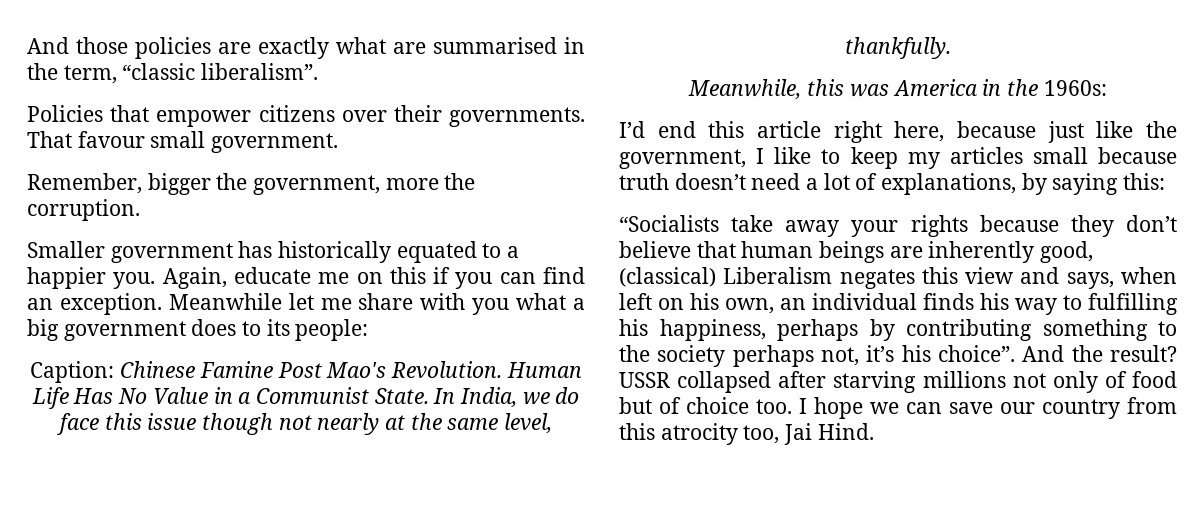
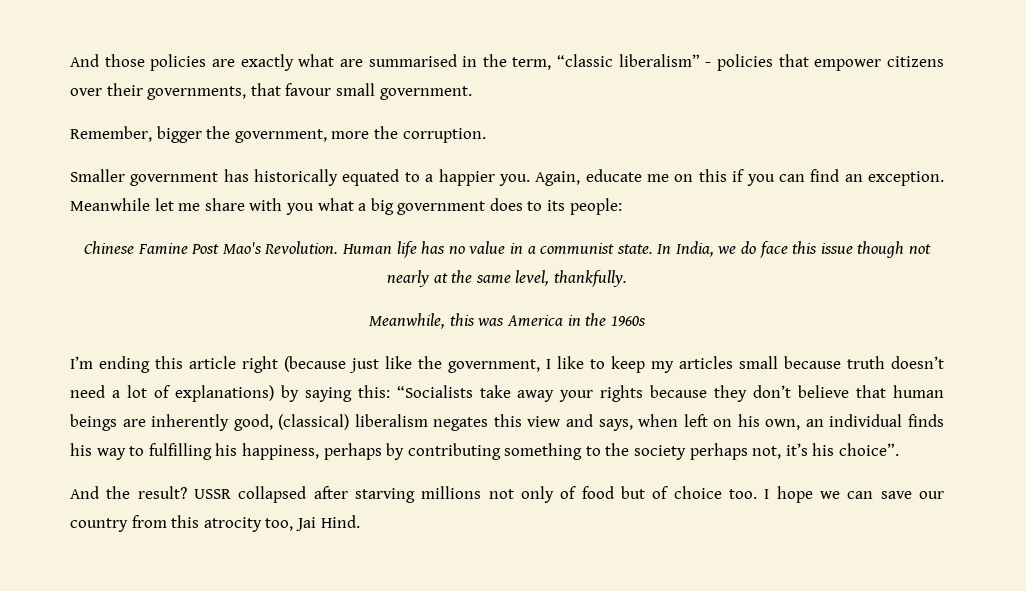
[201,63,319,80] [27,105,103,122] liberalism”. // Policies -> [618,54,774,71] liberalism” - policies
[449,107,585,127] [27,131,72,148] governments. That -> [147,83,281,100] governments, that
[30,361,115,383] Caption: -> (622, 206) none
[31,387,429,409] Life Has No Value in a Communist State. -> [396,241,653,258] life has no value in a communist state.
[1043,80,1107,96] [619,121,696,138] 1960s: // I’d end -> [610,316,646,326] [70,356,150,373] 1960s // I’m ending
[894,121,1036,142] here, because -> [284,356,346,372] (because
[881,173,1017,195] explanations, -> [174,385,274,402] explanations)
(1166, 181) // -> (390, 391) none
[723,267,833,284] Liberalism -> [354,414,428,427] liberalism
(1015, 353) none -> (900, 449) //

